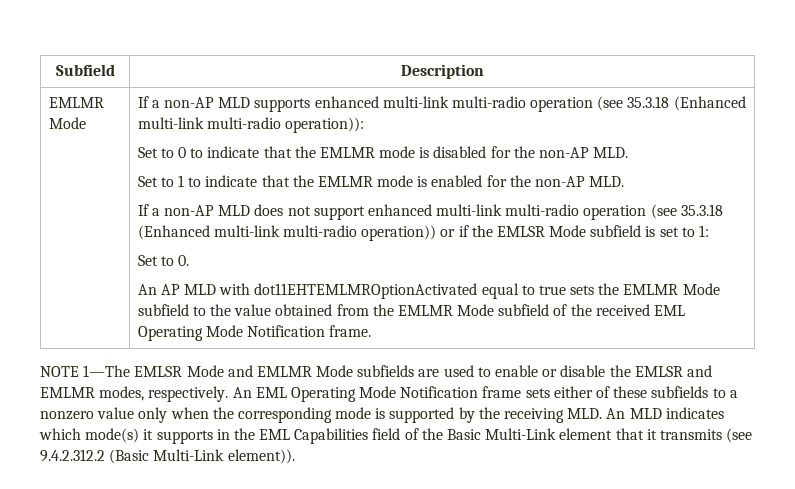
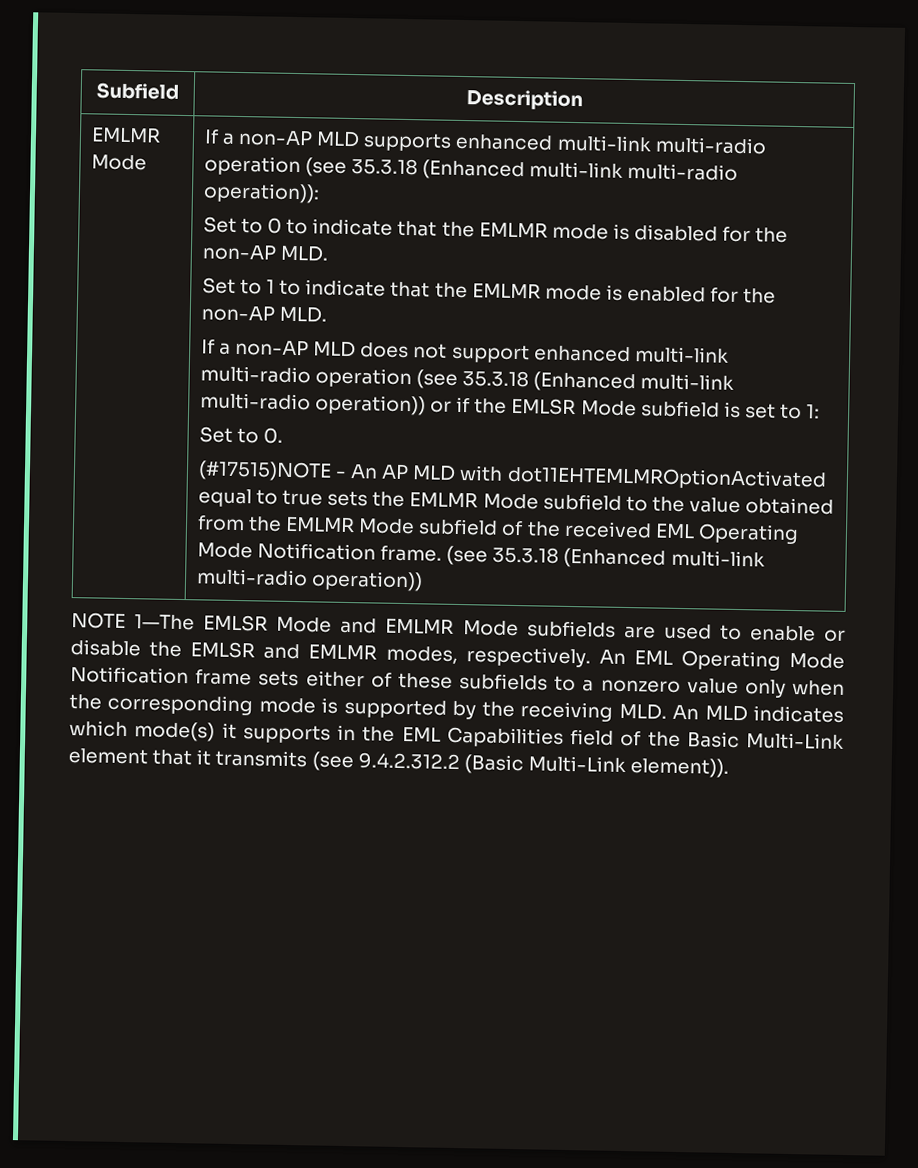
(189, 260) none -> [197,460,347,482] (#17515)NOTE -
(372, 331) none -> [446,545,765,569] [195,568,423,592] (see 35.3.18 (Enhanced multi-link multi-radio operation))

